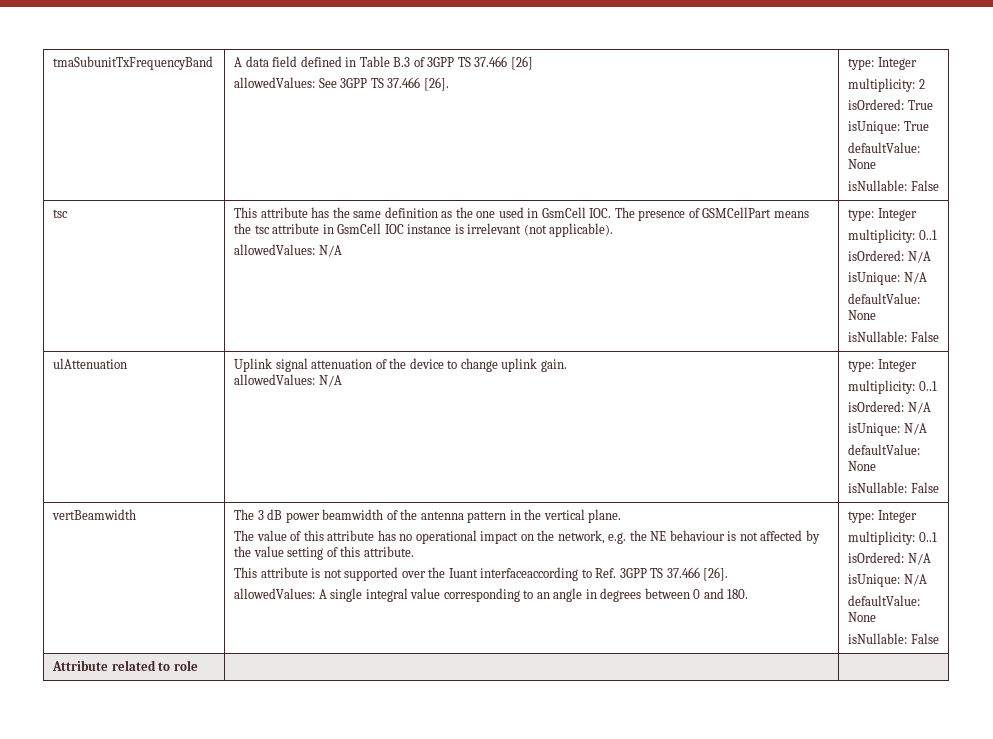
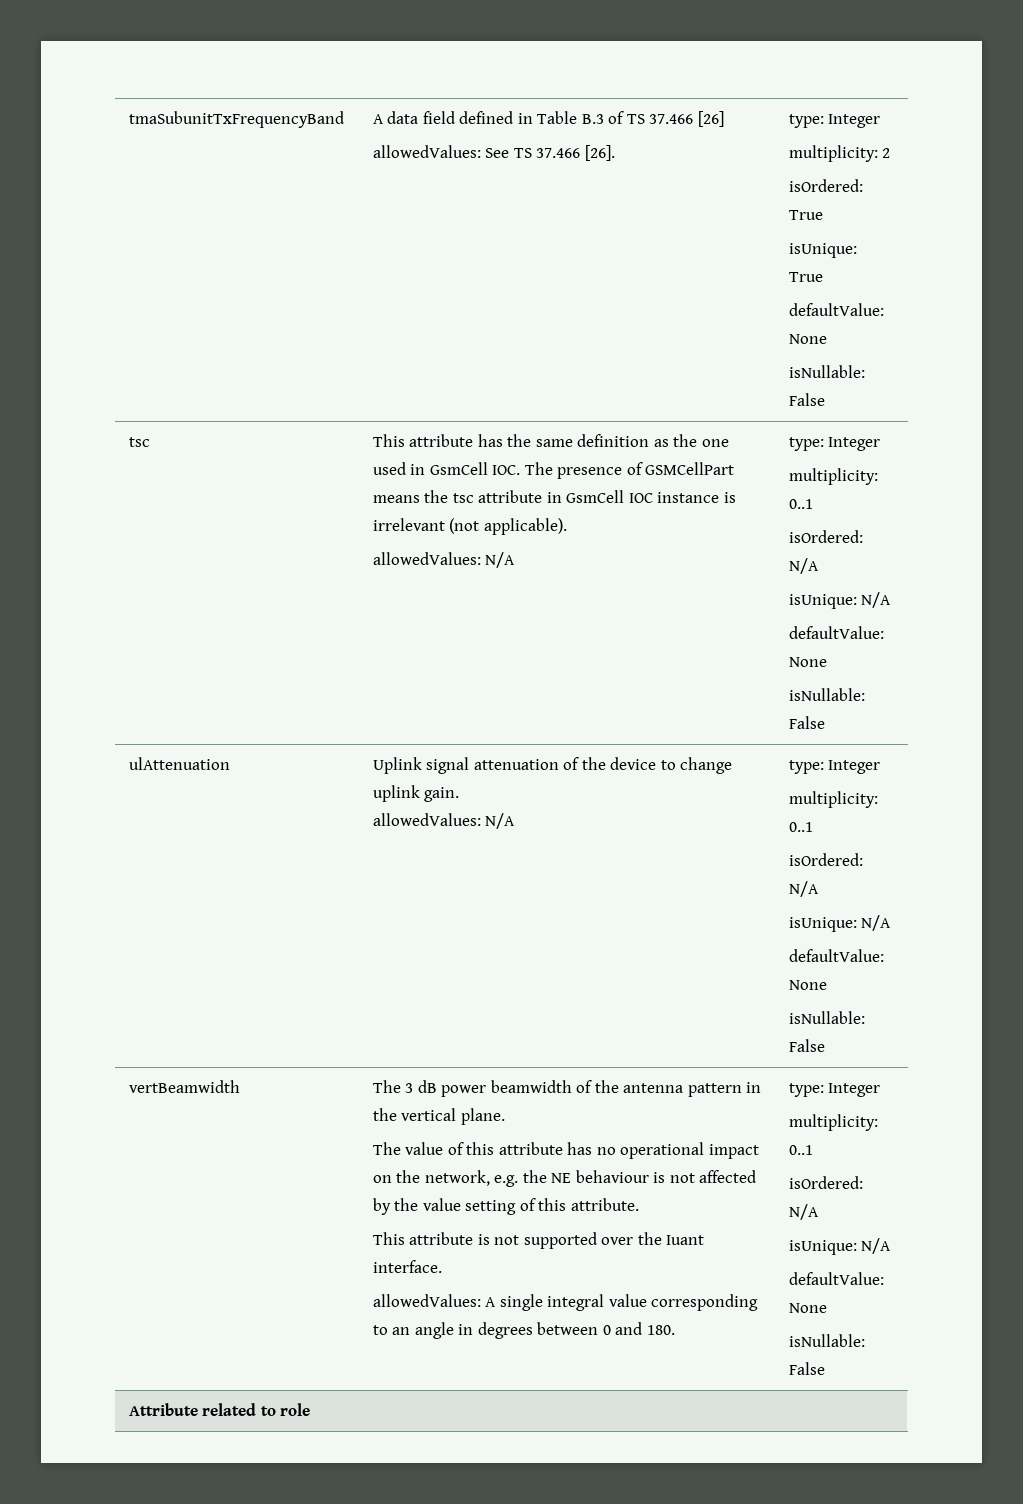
[427,57,455,67] 3GPP -> (625, 117) none
[340,78,368,88] 3GPP -> (510, 153) none
[480,567,729,581] interfaceaccording to Ref. 3GPP TS 37.466 [26]. -> [373,1260,443,1273] interface.

